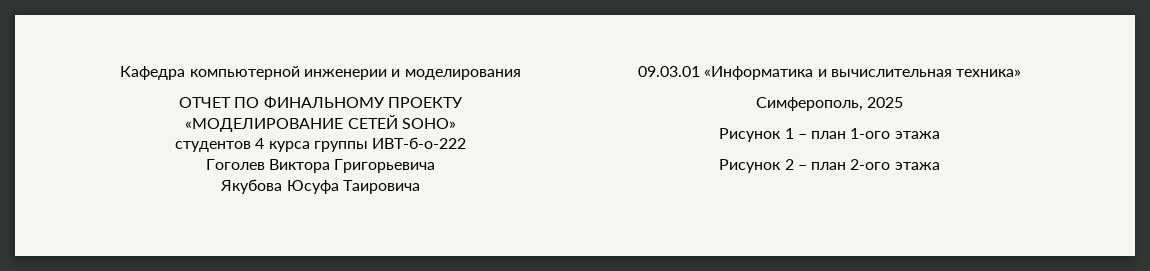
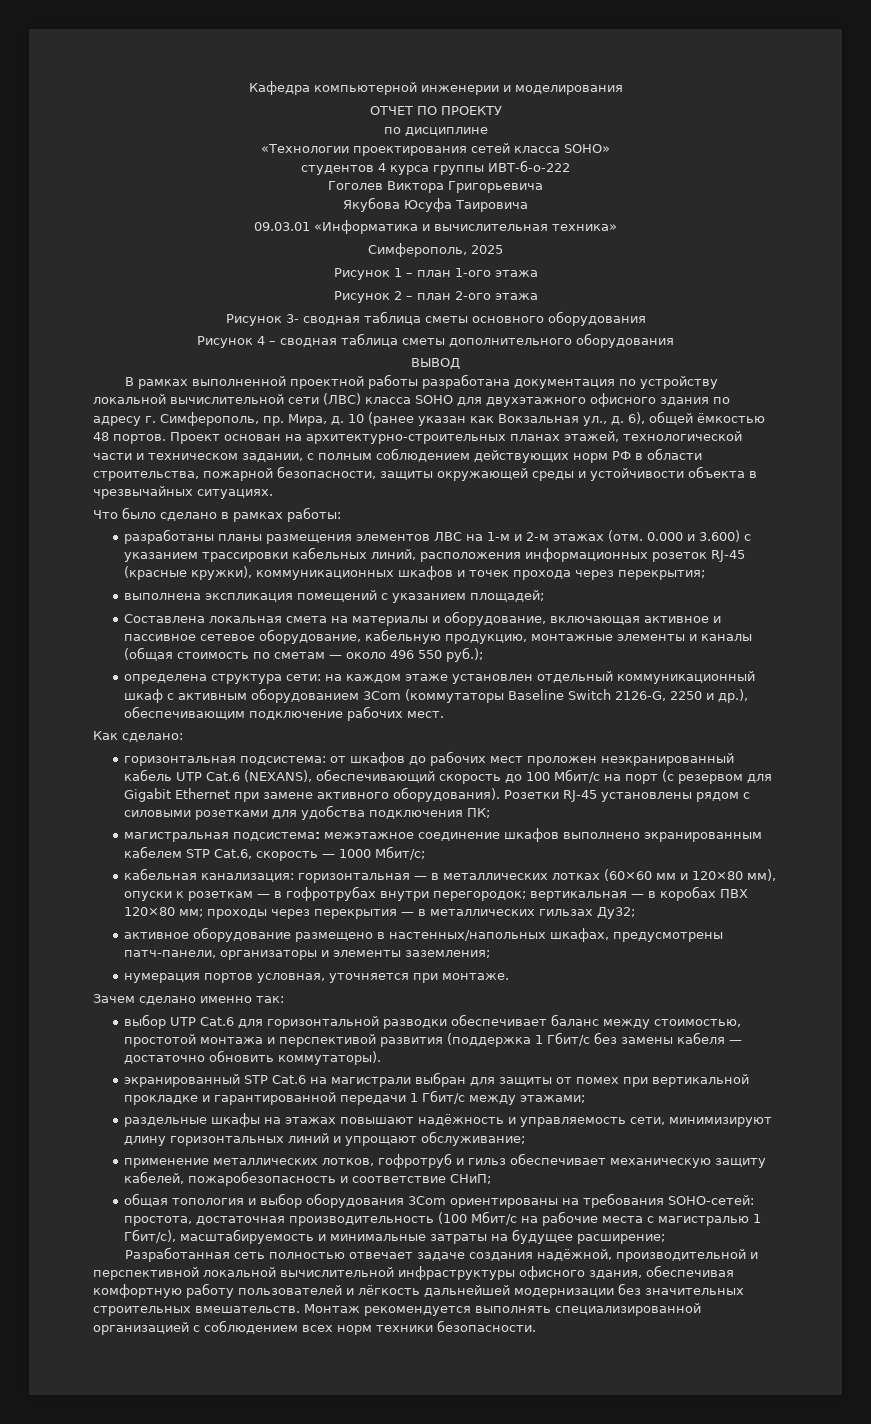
[263,96,385,108] ФИНАЛЬНОМУ -> (437, 110) none
[185,115,398,132] «МОДЕЛИРОВАНИЕ СЕТЕЙ -> [383,127,488,136] [261,143,560,156] по дисциплине // «Технологии проектирования сетей класса
(940, 166) none -> [225,311,646,326] [197,333,674,348] [411,358,460,369] [125,374,719,389] [93,393,730,407] [93,411,765,426] [93,431,742,444] [93,448,702,463] [93,466,757,481] [93,486,273,499] [93,507,341,522] [124,529,752,544] [124,547,746,562] [124,566,706,580] [124,590,545,603] [124,611,722,626] [124,629,753,644] [124,647,484,662] [124,671,756,684] [124,688,749,703] [124,706,445,721] [93,731,183,742] [124,751,735,766] [124,769,773,784] [124,787,751,802] [124,805,491,820] [124,828,763,842] [124,846,426,861] [124,868,777,883] [124,886,749,901] [124,907,636,919] [124,927,724,942] [124,950,491,960] [124,973,510,983] [93,994,284,1005] [124,1014,742,1029] [124,1032,743,1047] [124,1050,382,1065] [124,1072,750,1087] [124,1090,586,1105] [124,1113,773,1127] [124,1131,526,1146] [124,1153,767,1168] [124,1171,492,1186] [124,1193,755,1208] [124,1211,762,1226] [124,1229,666,1244] [125,1247,759,1262] [93,1265,734,1280] [93,1283,744,1298] [93,1303,701,1316] [93,1320,536,1335] // Рисунок 3- сводная таблица сметы основного оборудования // Рисунок 4 – сводная таблица сметы дополнительного оборудования // ВЫВОД // В рамках выполненной проектной работы разработана документация по устройству локальной вычислительной сети (ЛВС) класса SOHO для двухэтажного офисного здания по адресу г. Симферополь, пр. Мира, д. 10 (ранее указан как Вокзальная ул., д. 6), общей ёмкостью 48 портов. Проект основан на архитектурно-строительных планах этажей, технологической части и техническом задании, с полным соблюдением действующих норм РФ в области строительства, пожарной безопасности, защиты окружающей среды и устойчивости объекта в чрезвычайных ситуациях. // Что было сделано в рамках работы: // разработаны планы размещения элементов ЛВС на 1-м и 2-м этажах (отм. 0.000 и 3.600) с указанием трассировки кабельных линий, расположения информационных розеток RJ-45 (красные кружки), коммуникационных шкафов и точек прохода через перекрытия; // выполнена экспликация помещений с указанием площадей; // Составлена локальная смета на материалы и оборудование, включающая активное и пассивное сетевое оборудование, кабельную продукцию, монтажные элементы и каналы (общая стоимость по сметам — около 496 550 руб.); // определена структура сети: на каждом этаже установлен отдельный коммуникационный шкаф с активным оборудованием 3Com (коммутаторы Baseline Switch 2126-G, 2250 и др.), обеспечивающим подключение рабочих мест. // Как сделано: // горизонтальная подсистема: от шкафов до рабочих мест проложен неэкранированный кабель UTP Cat.6 (NEXANS), обеспечивающий скорость до 100 Мбит/с на порт (с резервом для Gigabit Ethernet при замене активного оборудования). Розетки RJ-45 установлены рядом с силовыми розетками для удобства подключения ПК; // магистральная подсистема: межэтажное соединение шкафов выполнено экранированным кабелем STP Cat.6, скорость — 1000 Мбит/с; // кабельная канализация: горизонтальная — в металлических лотках (60×60 мм и 120×80 мм), опуски к розеткам — в гофротрубах внутри перегородок; вертикальная — в коробах ПВХ 120×80 мм; проходы через перекрытия — в металлических гильзах Ду32; // активное оборудование размещено в настенных/напольных шкафах, предусмотрены патч-панели, организаторы и элементы заземления; // нумерация портов условная, уточняется при монтаже. // Зачем сделано именно так: // выбор UTP Cat.6 для горизонтальной разводки обеспечивает баланс между стоимостью, простотой монтажа и перспективой развития (поддержка 1 Гбит/с без замены кабеля — достаточно обновить коммутаторы). // экранированный STP Cat.6 на магистрали выбран для защиты от помех при вертикальной прокладке и гарантированной передачи 1 Гбит/с между этажами; // раздельные шкафы на этажах повышают надёжность и управляемость сети, минимизируют длину горизонтальных линий и упрощают обслуживание; // применение металлических лотков, гофротруб и гильз обеспечивает механическую защиту кабелей, пожаробезопасность и соответствие СНиП; // общая топология и выбор оборудования 3Com ориентированы на требования SOHO-сетей: простота, достаточная производительность (100 Мбит/с на рабочие места с магистралью 1 Гбит/с), масштабируемость и минимальные затраты на будущее расширение; // Разработанная сеть полностью отвечает задаче создания надёжной, производительной и перспективной локальной вычислительной инфраструктуры офисного здания, обеспечивая комфортную работу пользователей и лёгкость дальнейшей модернизации без значительных строительных вмешательств. Монтаж рекомендуется выполнять специализированной организацией с соблюдением всех норм техники безопасности.

